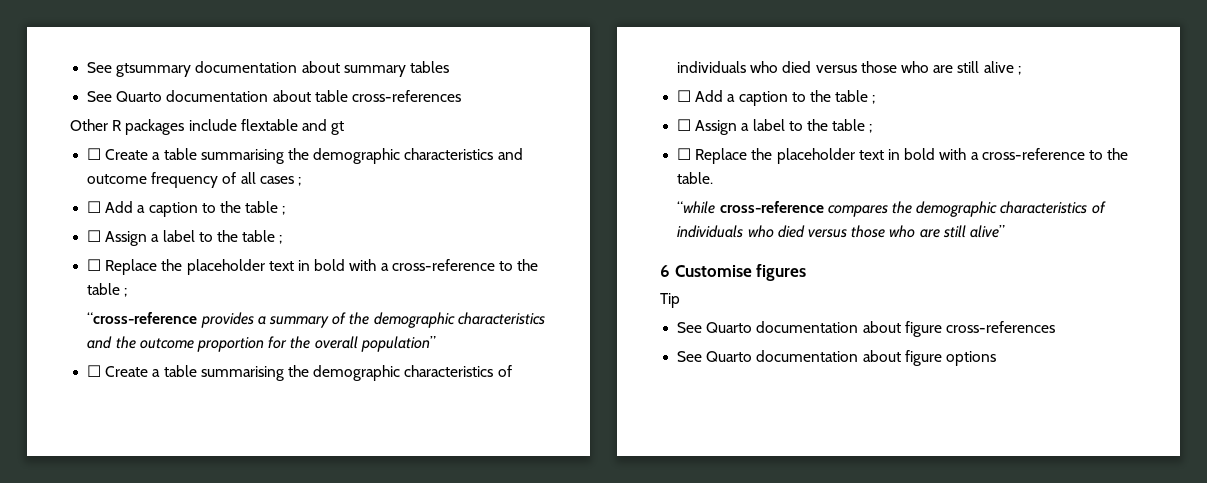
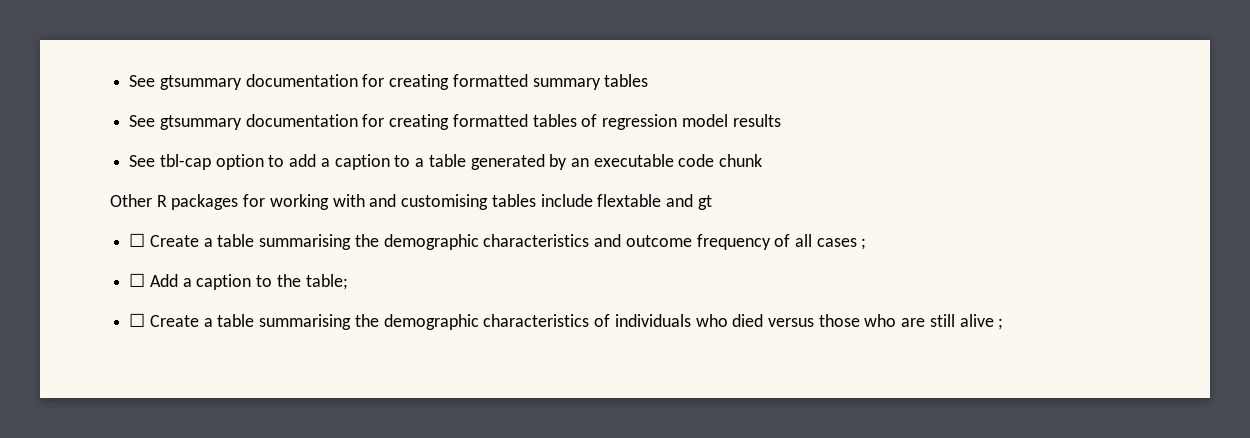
[87,61,340,77] See gtsummary documentation about -> [129,74,528,90] See gtsummary documentation for creating formatted
[116,90,461,102] [70,119,185,135] Quarto documentation about table cross-references // Other R packages -> [159,114,781,130] [129,154,763,170] [110,194,536,210] gtsummary documentation for creating formatted tables of regression model results // See tbl-cap option to add a caption to a table generated by an executable code chunk // Other R packages for working with and customising tables
[245,201,286,215] [87,230,283,246] [87,259,539,275] [87,283,128,297] [87,312,545,328] [87,336,436,352] table ; // ☐ Assign a label to the table ; // ☐ Replace the placeholder text in bold with a cross-reference to the table ; // “cross-reference provides a summary of the demographic characteristics and the outcome proportion for the overall population” -> [305,274,348,290] table;
[677,90,876,106] [677,119,873,135] [677,148,1129,164] [677,172,714,184] [677,201,1106,217] [677,225,1005,238] [660,264,807,281] [660,293,680,308] [677,321,1055,337] [677,350,996,366] // ☐ Add a caption to the table ; // ☐ Assign a label to the table ; // ☐ Replace the placeholder text in bold with a cross-reference to the table. // “while cross-reference compares the demographic characteristics of individuals who died versus those who are still alive” // 6 Customise figures // Tip // See Quarto documentation about figure cross-references // See Quarto documentation about figure options -> (1004, 324) none

